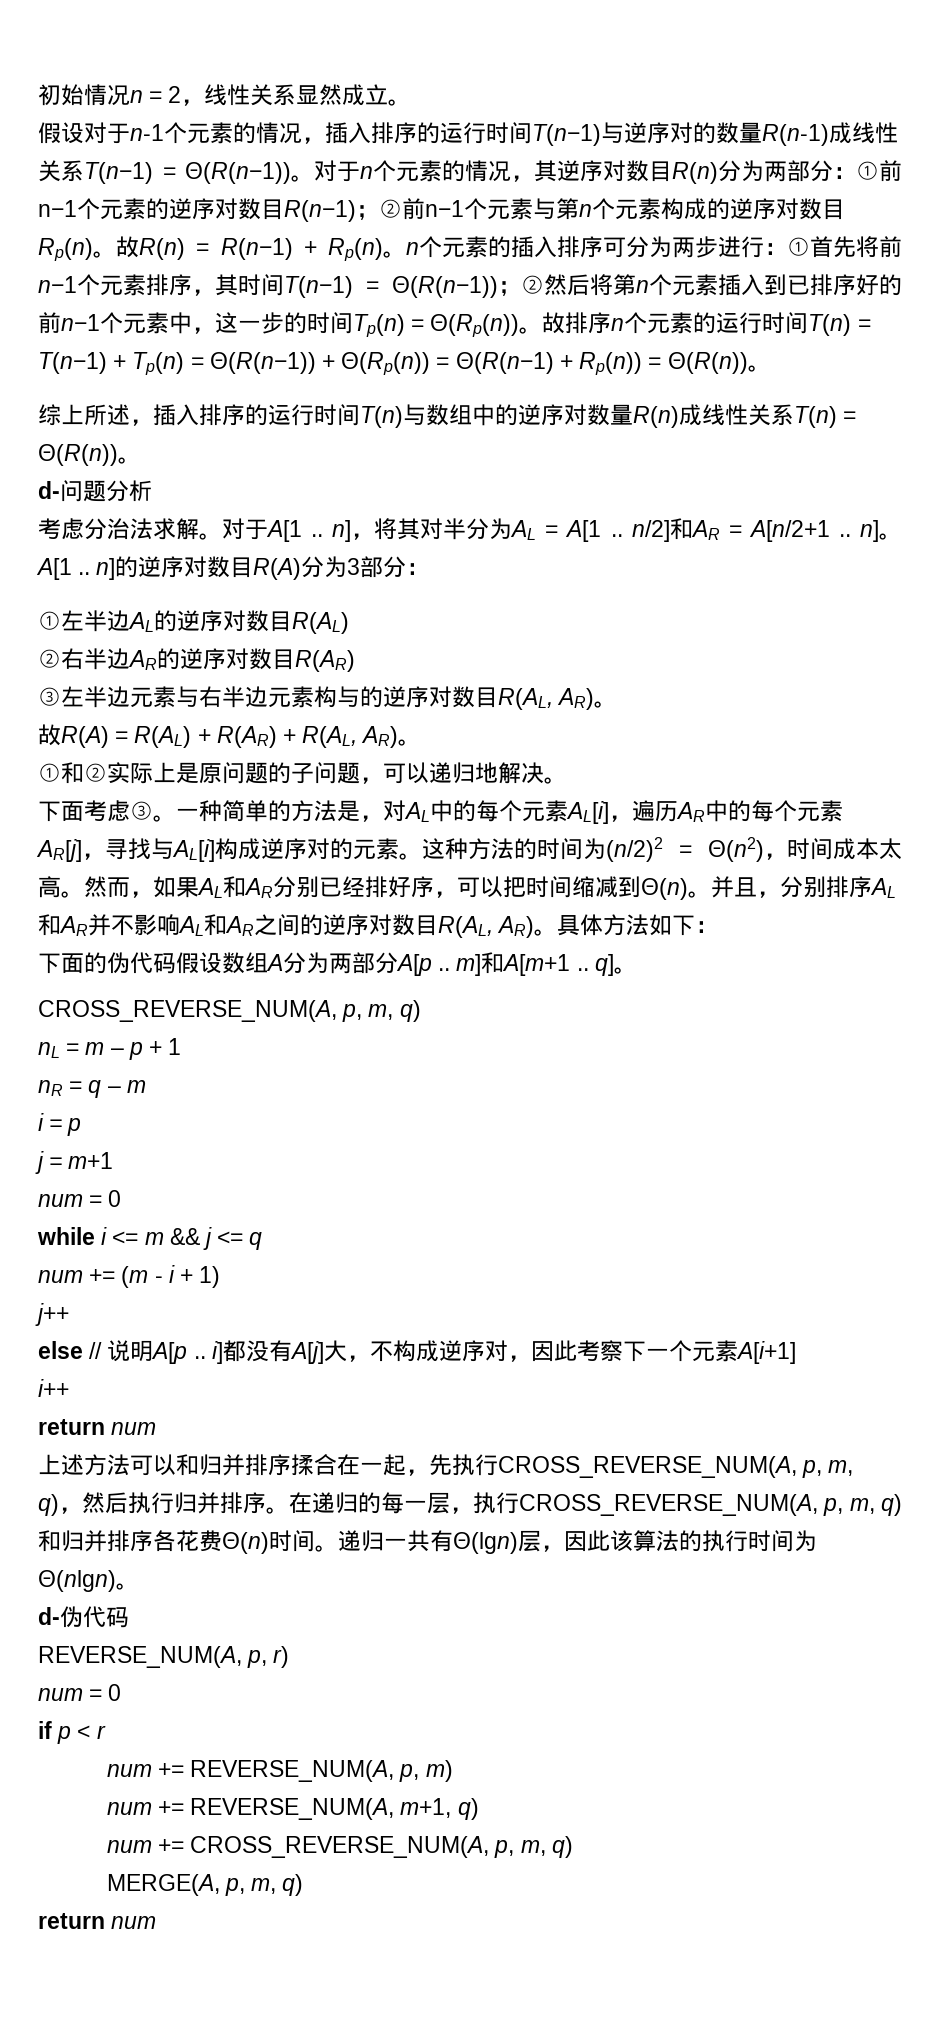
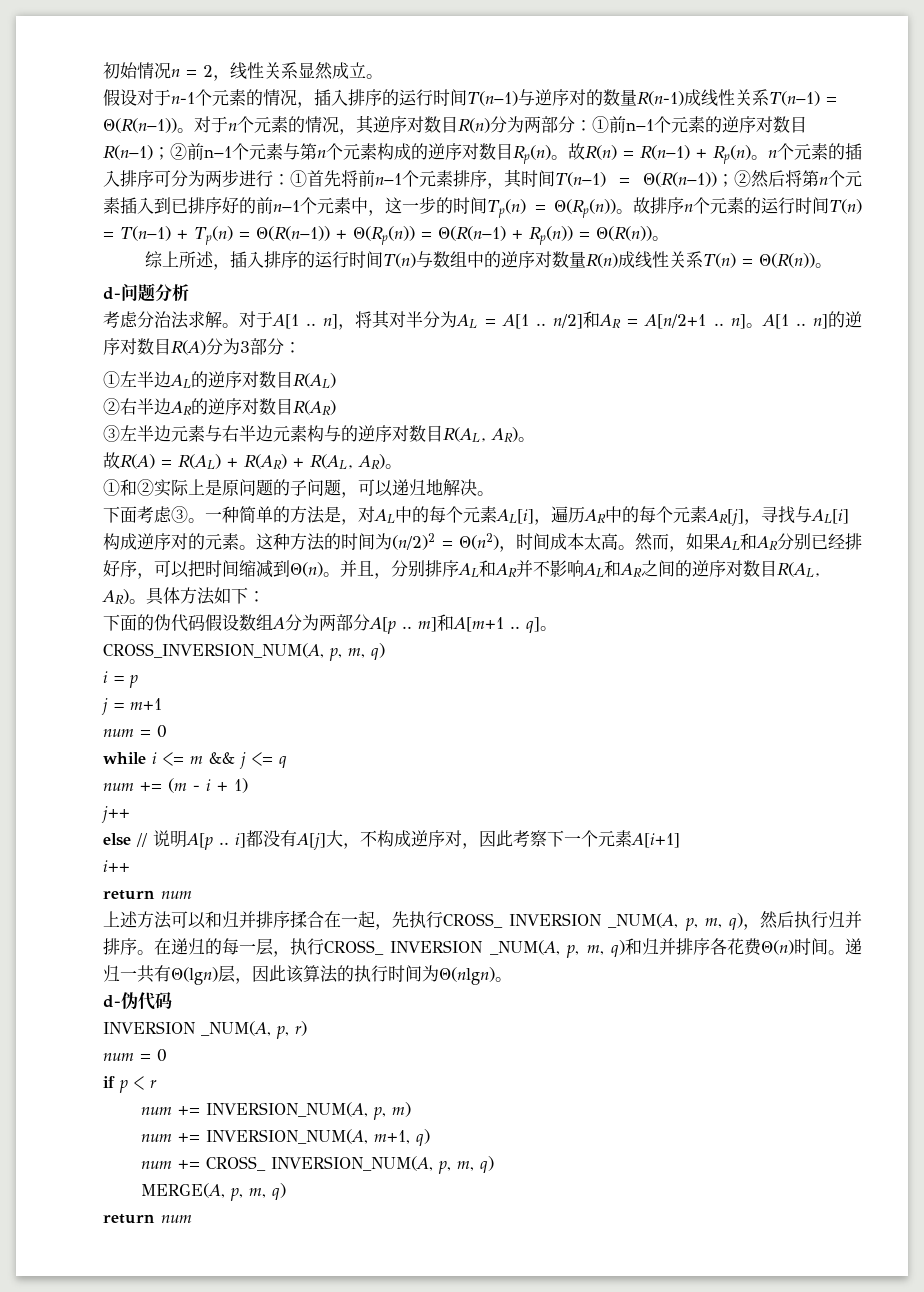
[38,1000,421,1022] [38,1038,182,1060] [38,1080,146,1098] CROSS_REVERSE_NUM(A, p, m, q) // nL = m – p + 1 // nR = q – m -> [103,643,385,661] CROSS_INVERSION_NUM(A, p, m, q)
[498,1456,797,1478] CROSS_REVERSE_NUM(A, -> [443,913,679,928] CROSS_ INVERSION _NUM(A,
[519,1494,818,1516] CROSS_REVERSE_NUM(A, -> [324,940,560,955] CROSS_ INVERSION _NUM(A,
[38,1646,242,1668] REVERSE_NUM(A, -> [103,1021,271,1036] INVERSION _NUM(A,
[190,1760,395,1782] REVERSE_NUM(A, -> [206,1102,369,1117] INVERSION_NUM(A,
[190,1798,395,1820] REVERSE_NUM(A, -> [206,1129,369,1144] INVERSION_NUM(A,
[190,1836,490,1858] CROSS_REVERSE_NUM(A, -> [206,1156,434,1171] CROSS_ INVERSION_NUM(A,

